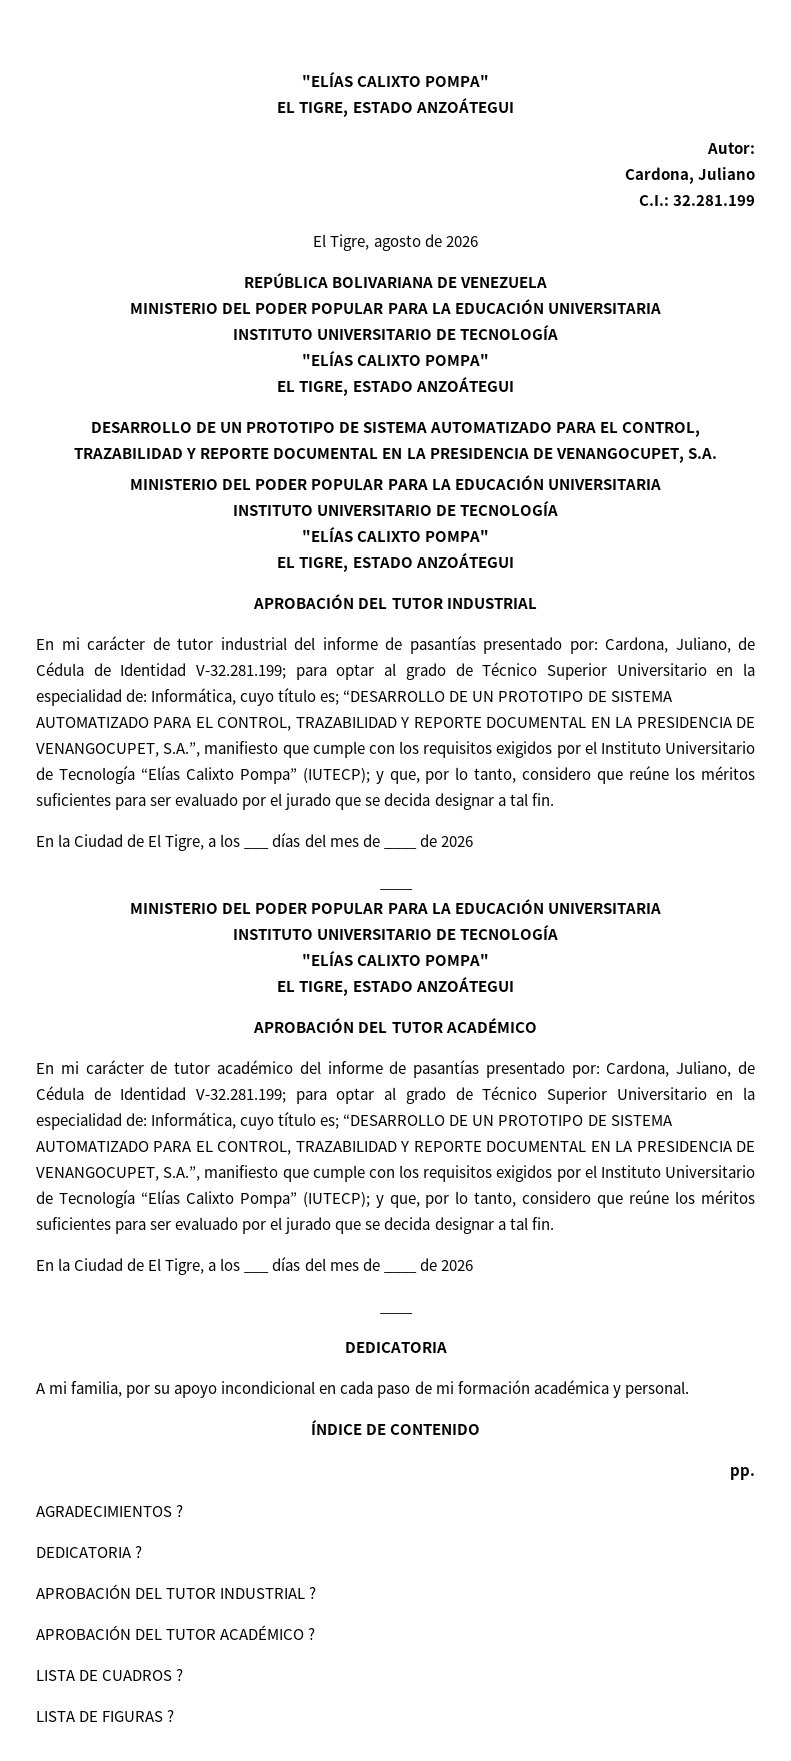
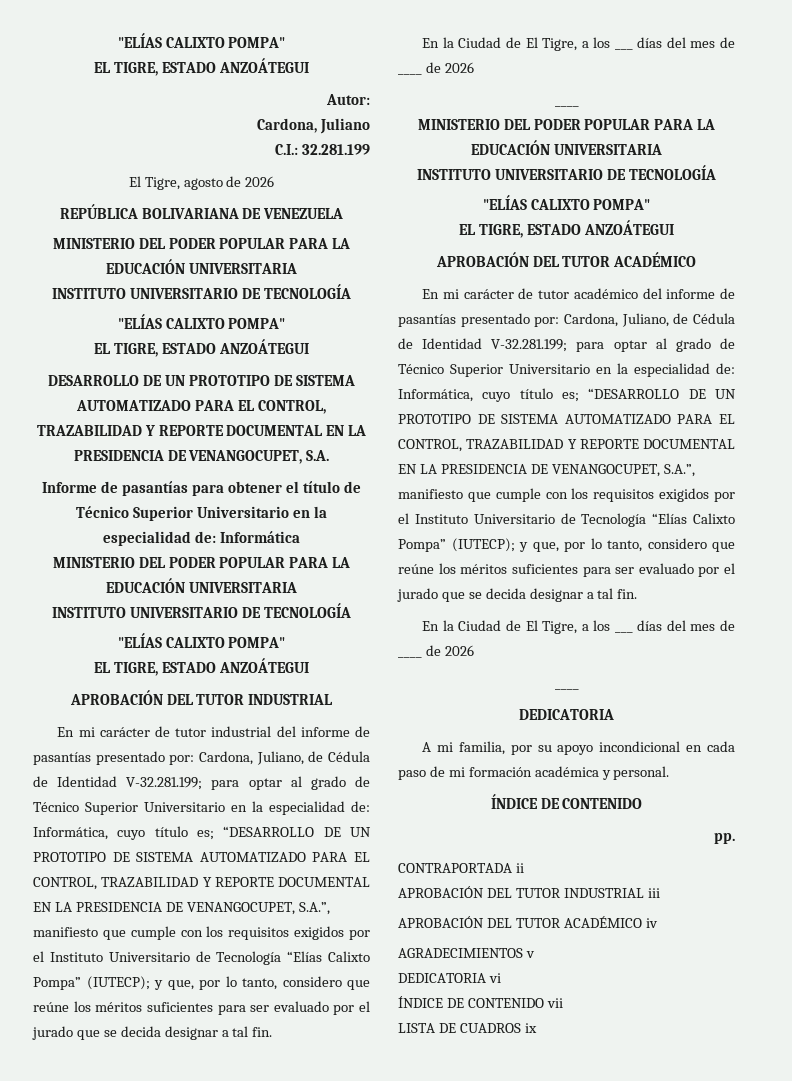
(717, 453) none -> [42,481,361,496] [76,506,327,521] [103,531,300,546] // Informe de pasantías para obtener el título de Técnico Superior Universitario en la especialidad de: Informática
[36,1505,184,1517] [36,1546,143,1558] [36,1584,317,1599] [36,1625,316,1640] [36,1669,184,1681] [36,1710,175,1722] AGRADECIMIENTOS ? // DEDICATORIA ? // APROBACIÓN DEL TUTOR INDUSTRIAL ? // APROBACIÓN DEL TUTOR ACADÉMICO ? // LISTA DE CUADROS ? // LISTA DE FIGURAS ? -> [398,863,524,873] [398,886,660,898] [398,916,658,928] [398,948,535,958] [398,973,501,983] [398,996,563,1008] [398,1023,537,1033] CONTRAPORTADA ii // APROBACIÓN DEL TUTOR INDUSTRIAL iii // APROBACIÓN DEL TUTOR ACADÉMICO iv // AGRADECIMIENTOS v // DEDICATORIA vi // ÍNDICE DE CONTENIDO vii // LISTA DE CUADROS ix

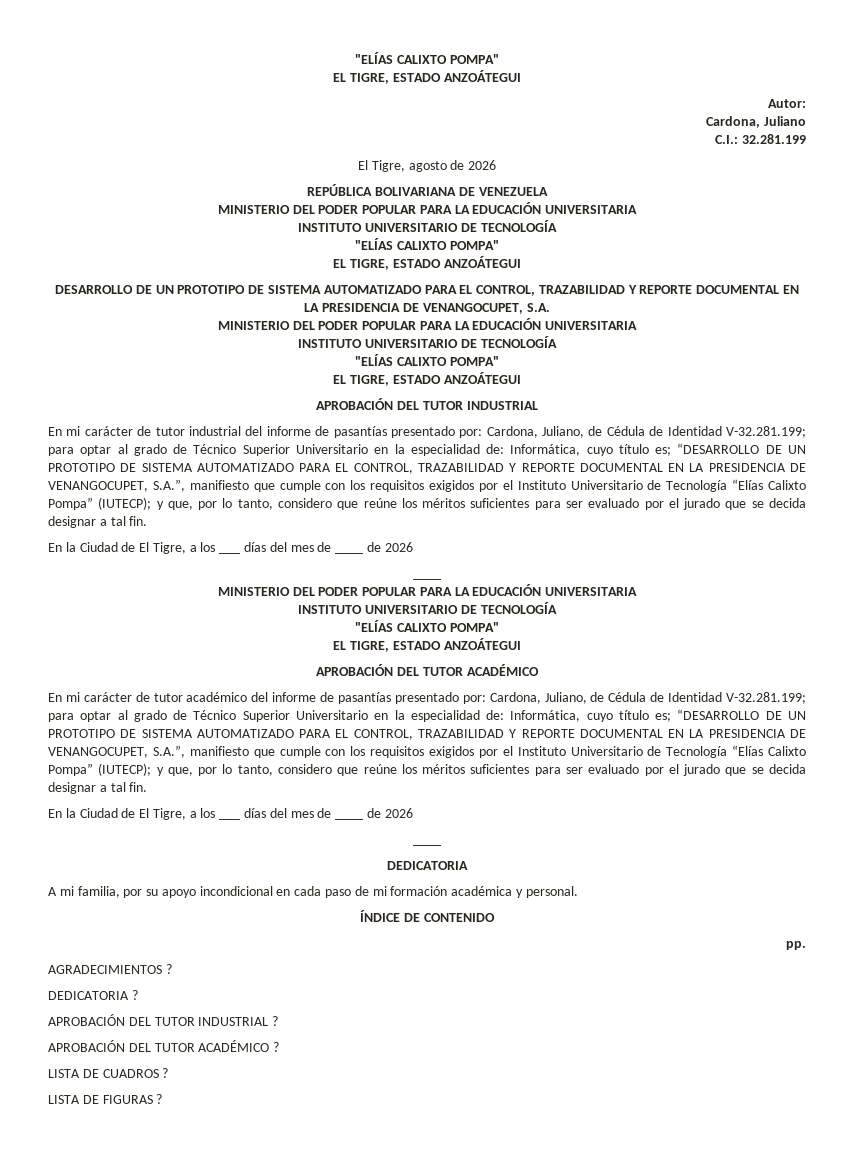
[42,481,361,496] [76,506,327,521] [103,531,300,546] // Informe de pasantías para obtener el título de Técnico Superior Universitario en la especialidad de: Informática -> (550, 307) none
[398,863,524,873] [398,886,660,898] [398,916,658,928] [398,948,535,958] [398,973,501,983] [398,996,563,1008] [398,1023,537,1033] CONTRAPORTADA ii // APROBACIÓN DEL TUTOR INDUSTRIAL iii // APROBACIÓN DEL TUTOR ACADÉMICO iv // AGRADECIMIENTOS v // DEDICATORIA vi // ÍNDICE DE CONTENIDO vii // LISTA DE CUADROS ix -> [48,964,172,974] [48,990,138,1000] [48,1014,279,1026] [48,1040,280,1052] [48,1068,169,1078] [48,1094,163,1104] AGRADECIMIENTOS ? // DEDICATORIA ? // APROBACIÓN DEL TUTOR INDUSTRIAL ? // APROBACIÓN DEL TUTOR ACADÉMICO ? // LISTA DE CUADROS ? // LISTA DE FIGURAS ?

